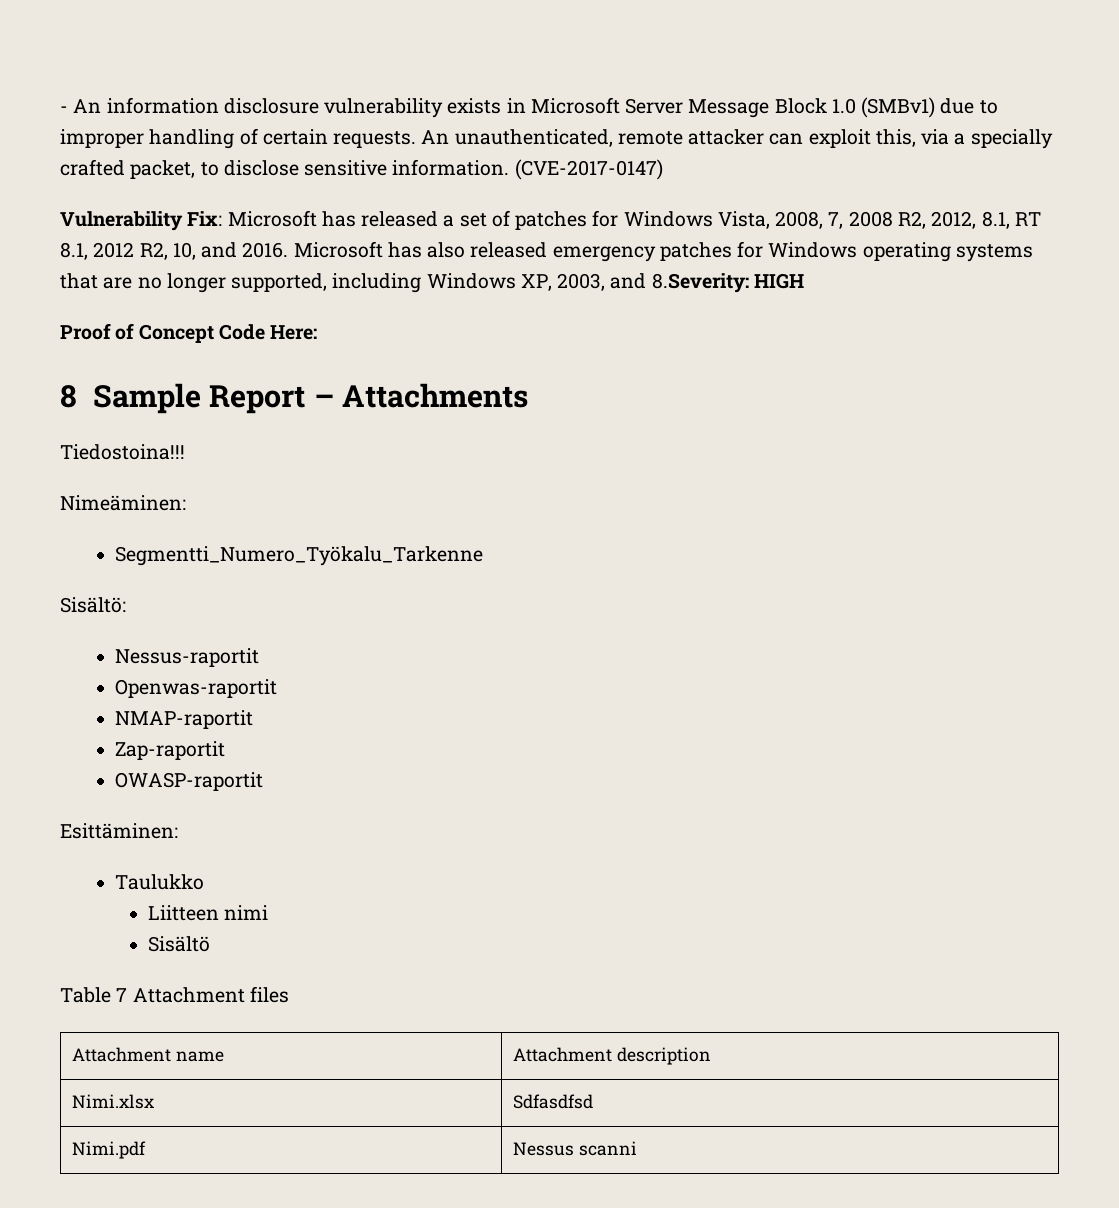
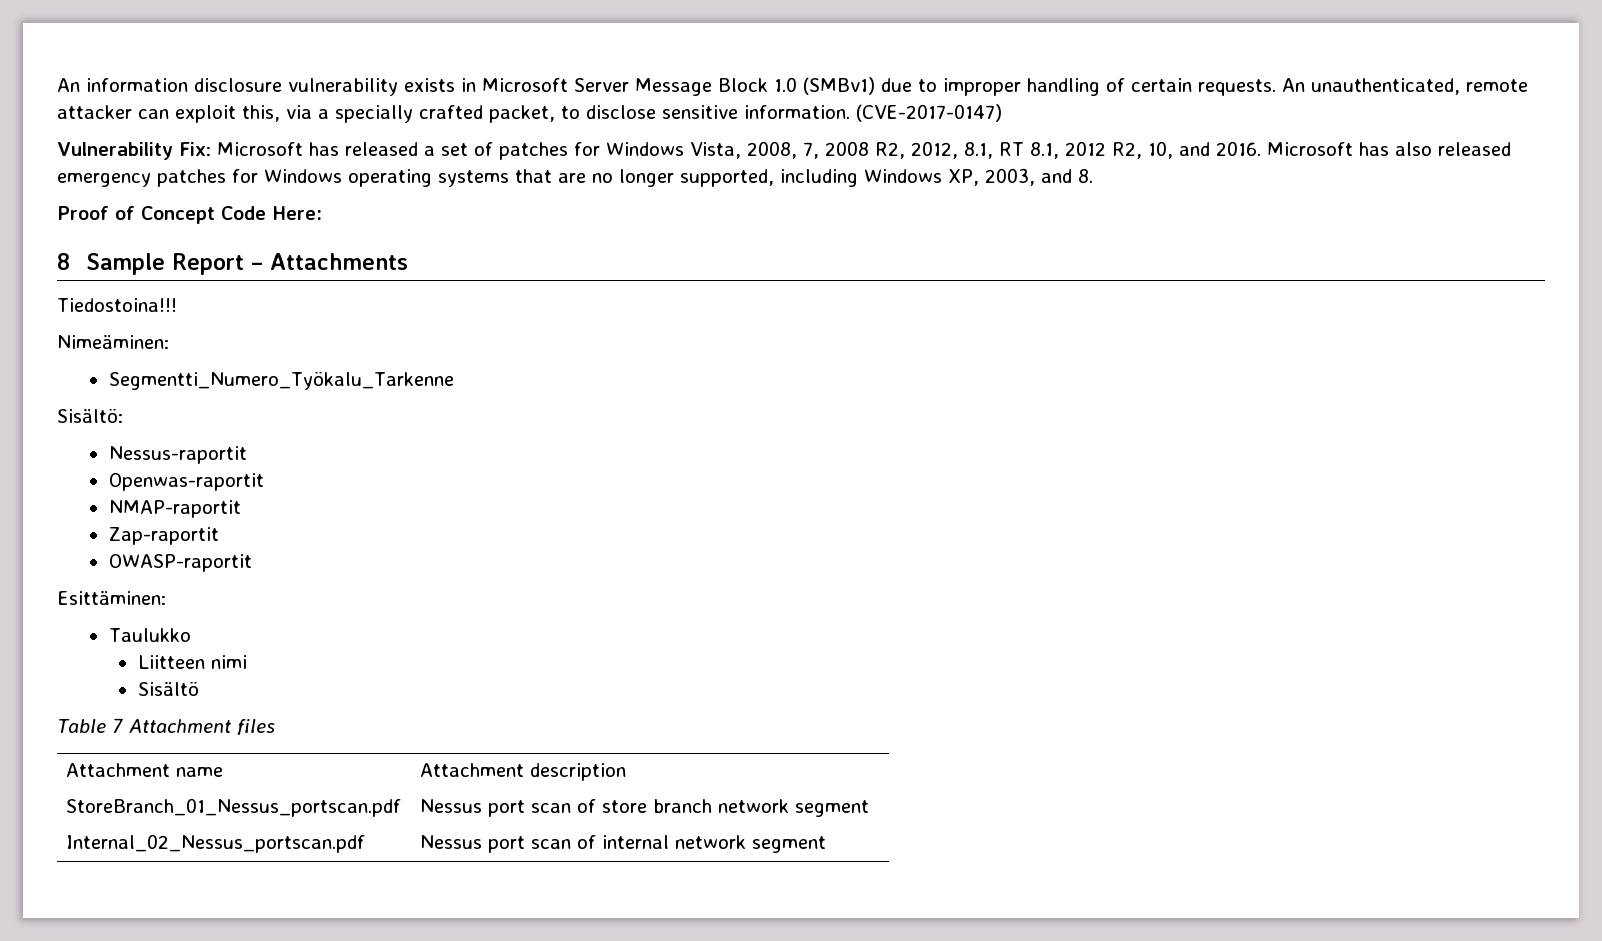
[60,106,68,113] - -> (57, 85) none
[651,273,804,293] 8.Severity: HIGH -> [1078,169,1093,183] 8.
[71,1094,154,1109] [512,1094,593,1109] [71,1141,146,1159] [512,1141,637,1156] Nimi.xlsx | Sdfasdfsd // Nimi.pdf | Nessus scanni -> [66,798,402,817] [420,799,870,817] [66,834,366,853] [420,835,827,853] StoreBranch_01_Nessus_portscan.pdf | Nessus port scan of store branch network segment // Internal_02_Nessus_portscan.pdf | Nessus port scan of internal network segment

